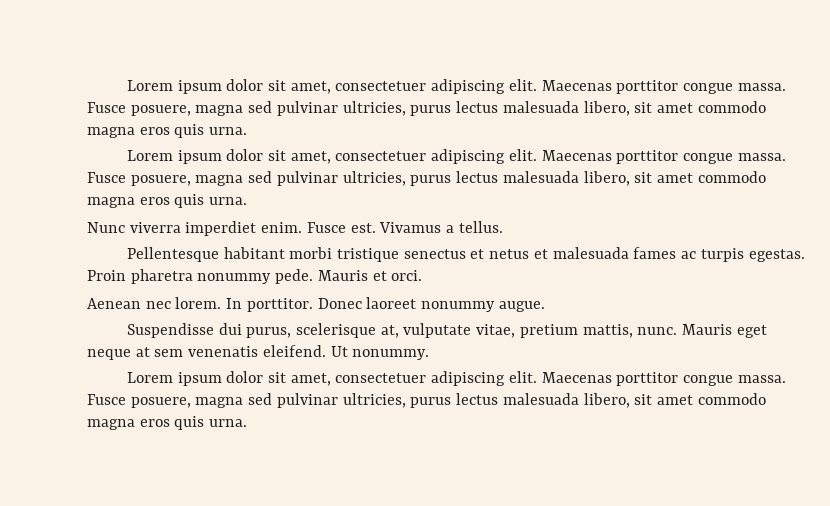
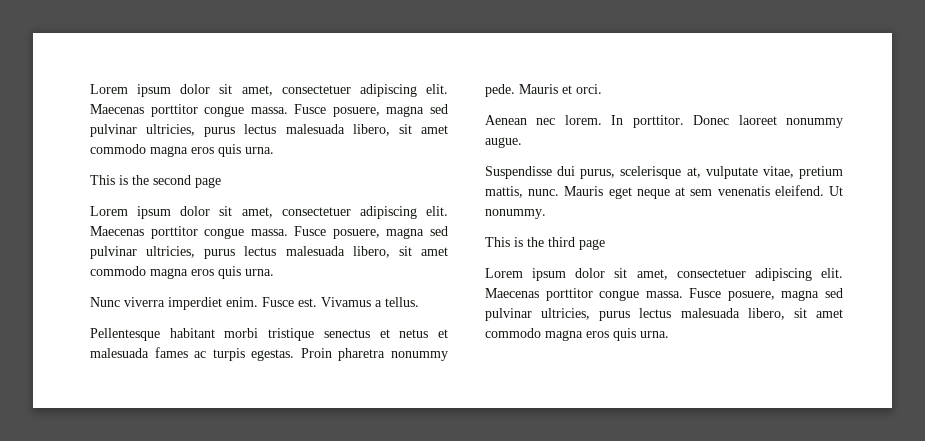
(248, 131) none -> [90,175,221,188] // This is the second page
(430, 354) none -> [485,237,605,250] // This is the third page

